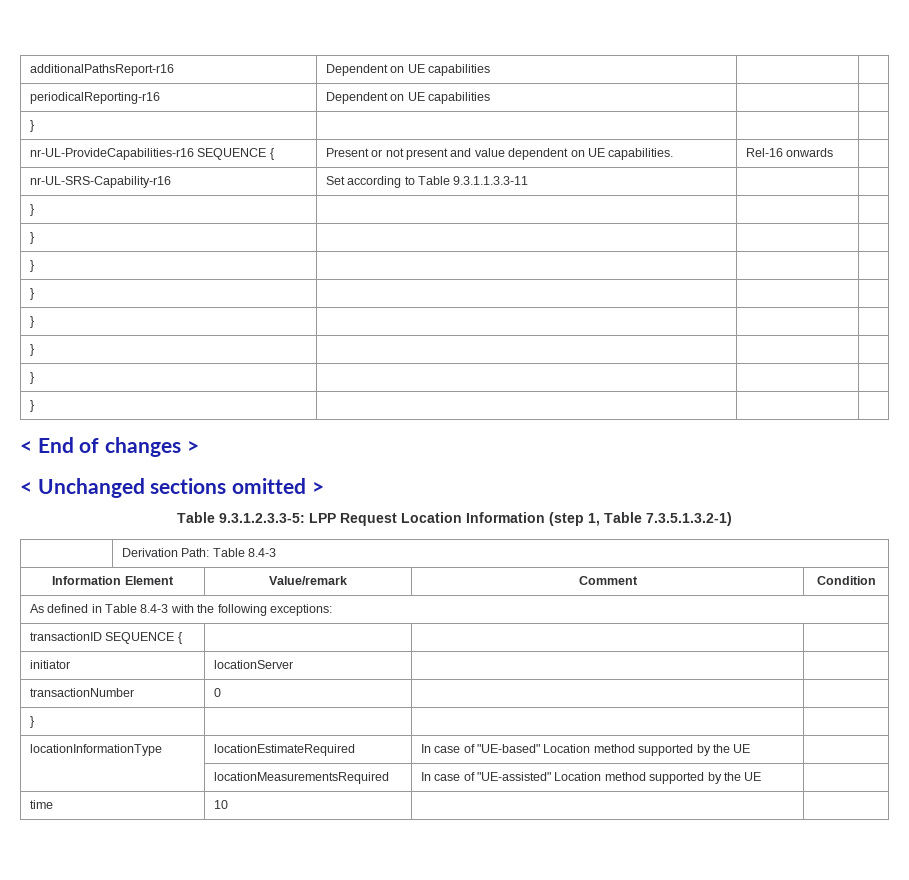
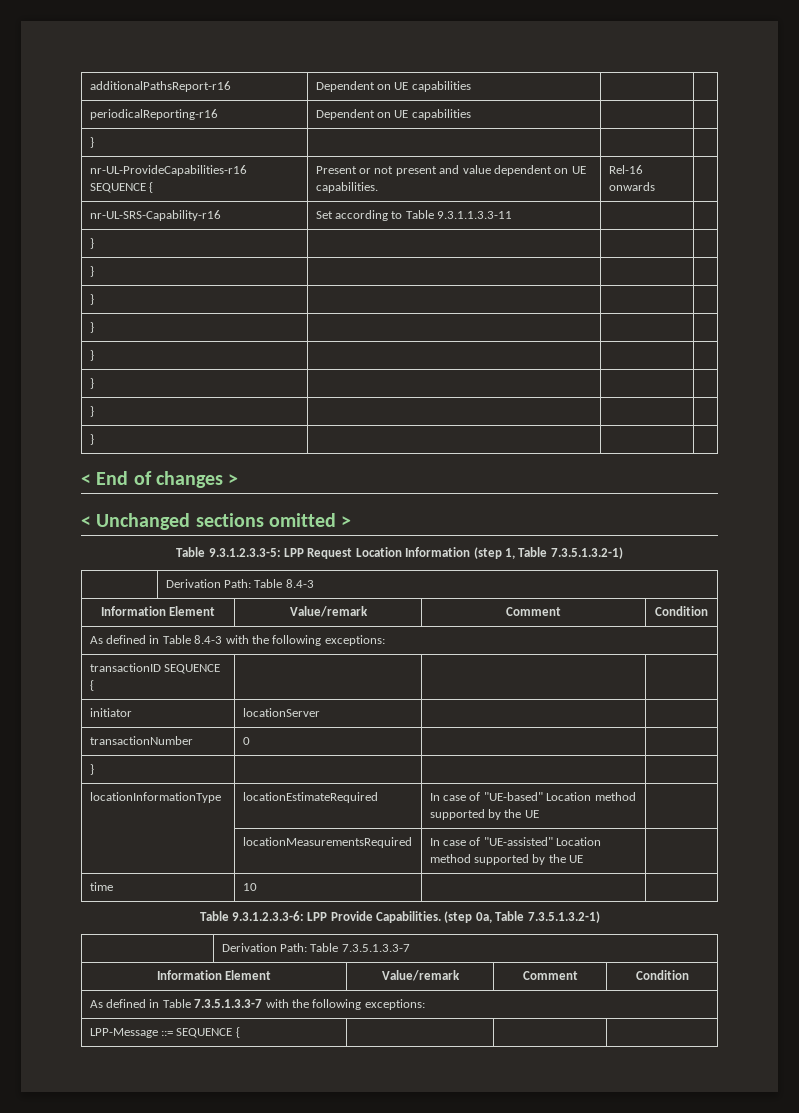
(228, 804) none -> [199,911,600,923] [221,943,410,952] [156,970,272,980] [381,970,460,981] [522,971,578,980] [635,970,689,980] [89,999,425,1010] [89,1027,240,1038] // Table 9.3.1.2.3.3-6: LPP Provide Capabilities. (step 0a, Table 7.3.5.1.3.2-1) // | Derivation Path: Table 7.3.5.1.3.3-7 // Information Element | Value/remark | Comment | Condition // As defined in Table 7.3.5.1.3.3-7 with the following exceptions: // LPP-Message ::= SEQUENCE { | | |

